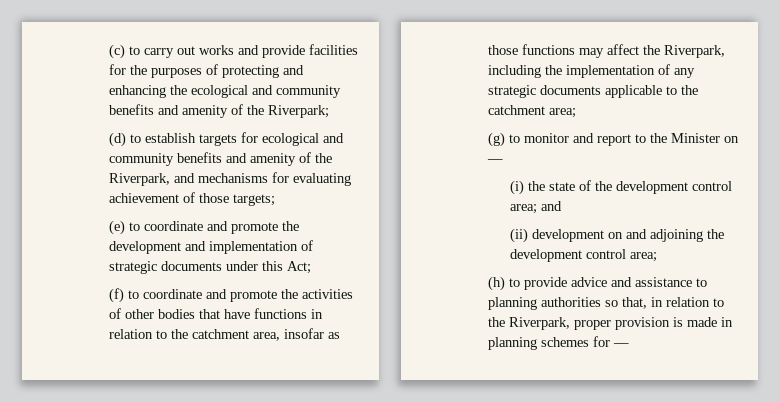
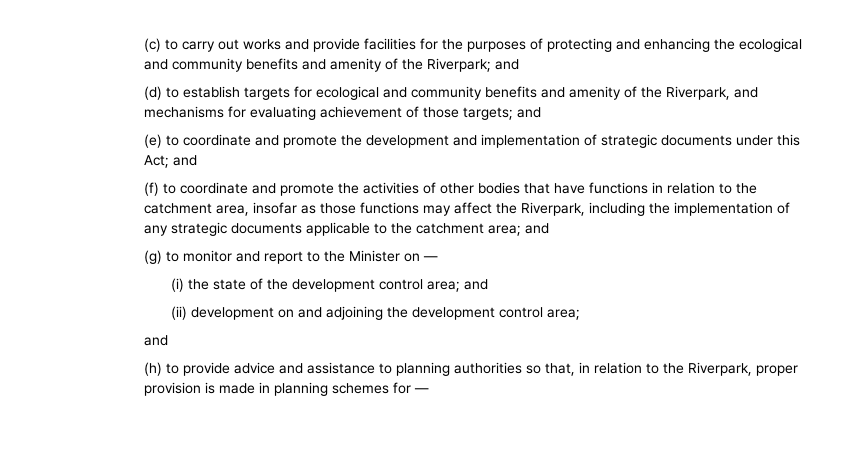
(329, 111) none -> [494,59,519,70] and
(275, 200) none -> [516,107,541,118] and
(311, 267) none -> [172,155,197,166] and
(576, 113) none -> [524,223,549,234] and
(658, 257) none -> [143,335,168,346] // and

